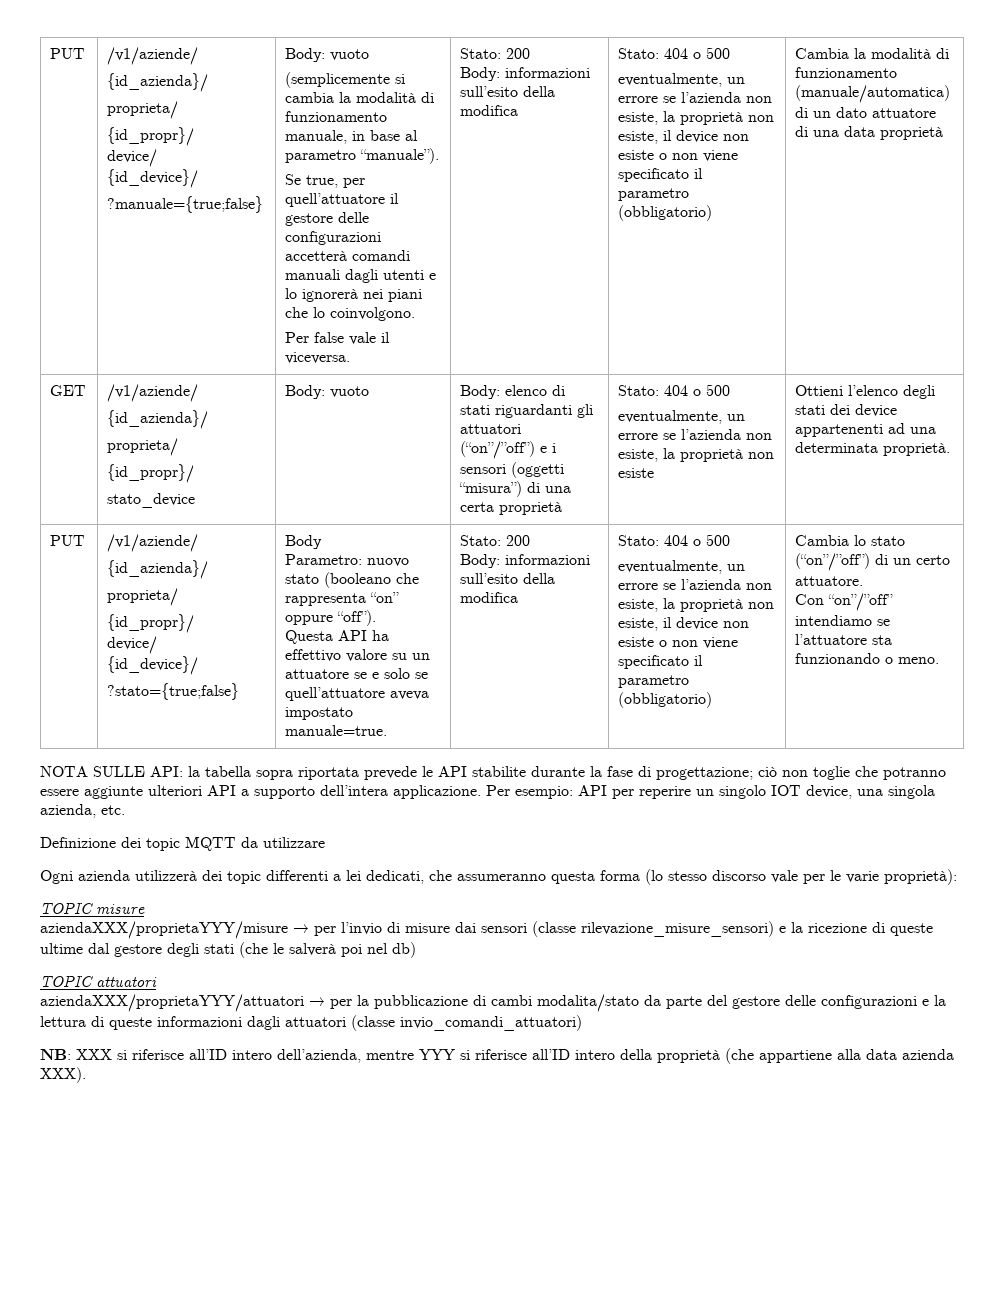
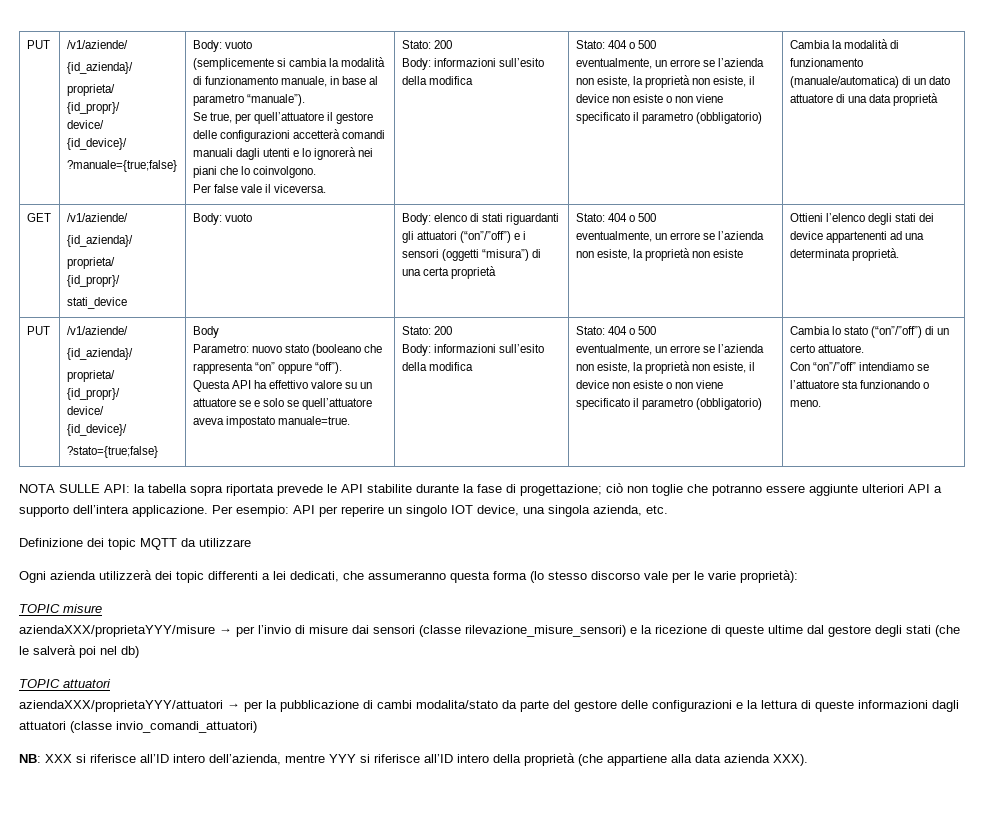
[107,493,196,508] stato_device -> [66,297,127,309] stati_device

